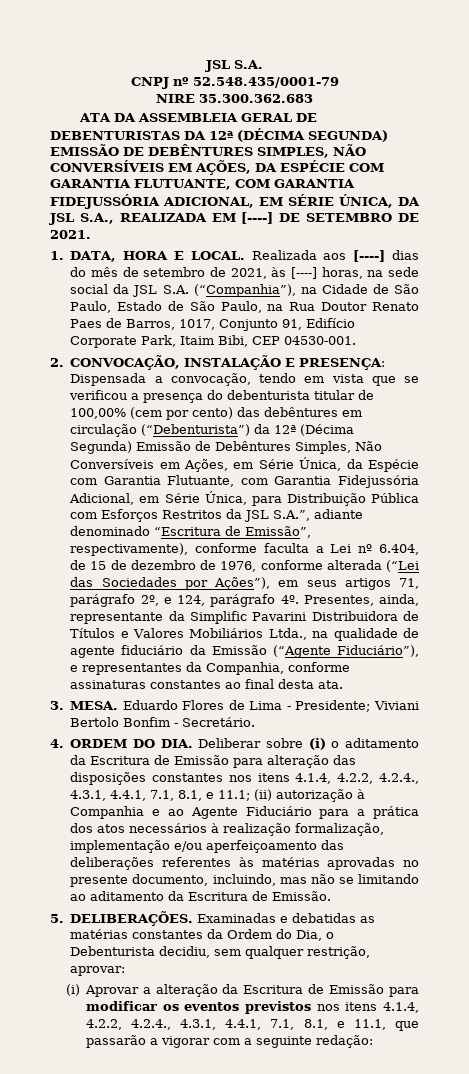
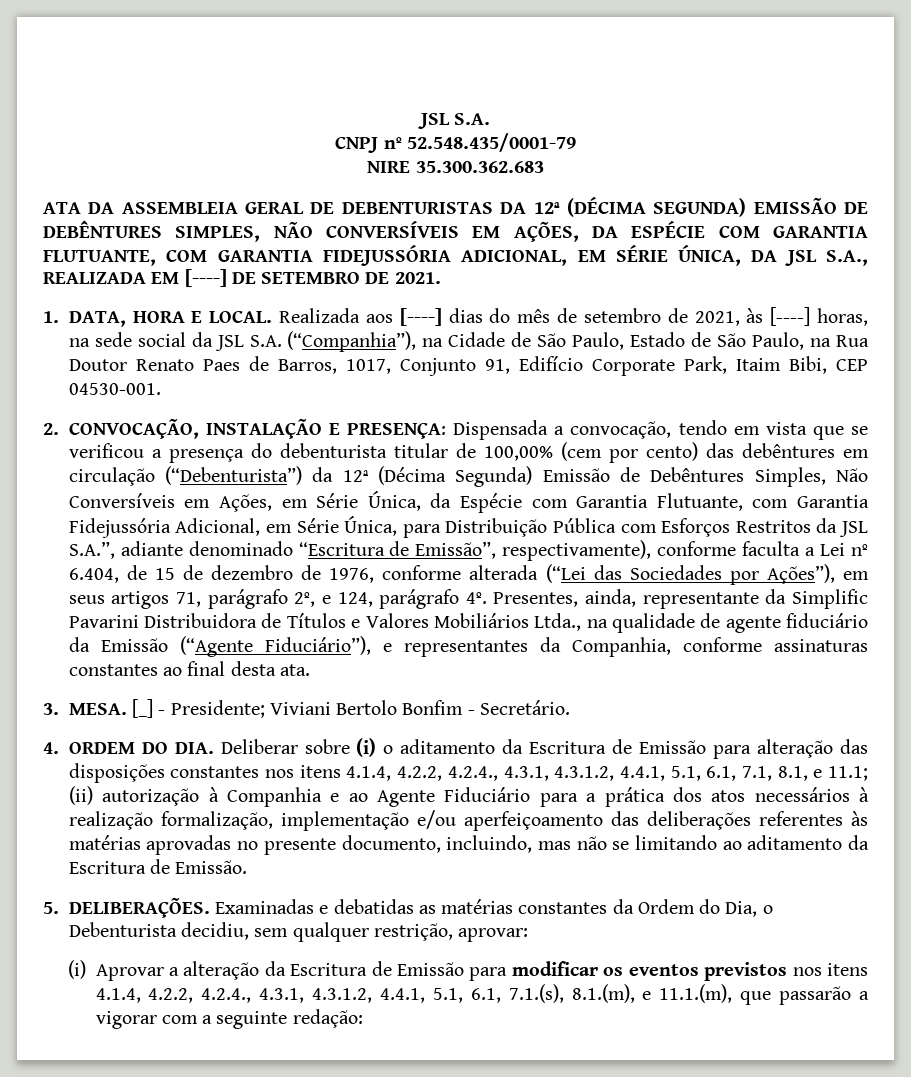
[122,700,283,710] Eduardo Flores de Lima -> [132,699,154,718] [_]
[110,790,147,801] 4.4.1, -> [554,766,737,781] 4.3.1.2, 4.4.1, 5.1, 6.1,
[225,1019,386,1030] 4.4.1, 7.1, 8.1, e 11.1, -> [312,984,733,1003] 4.3.1.2, 4.4.1, 5.1, 6.1, 7.1.(s), 8.1.(m), e 11.1.(m),

